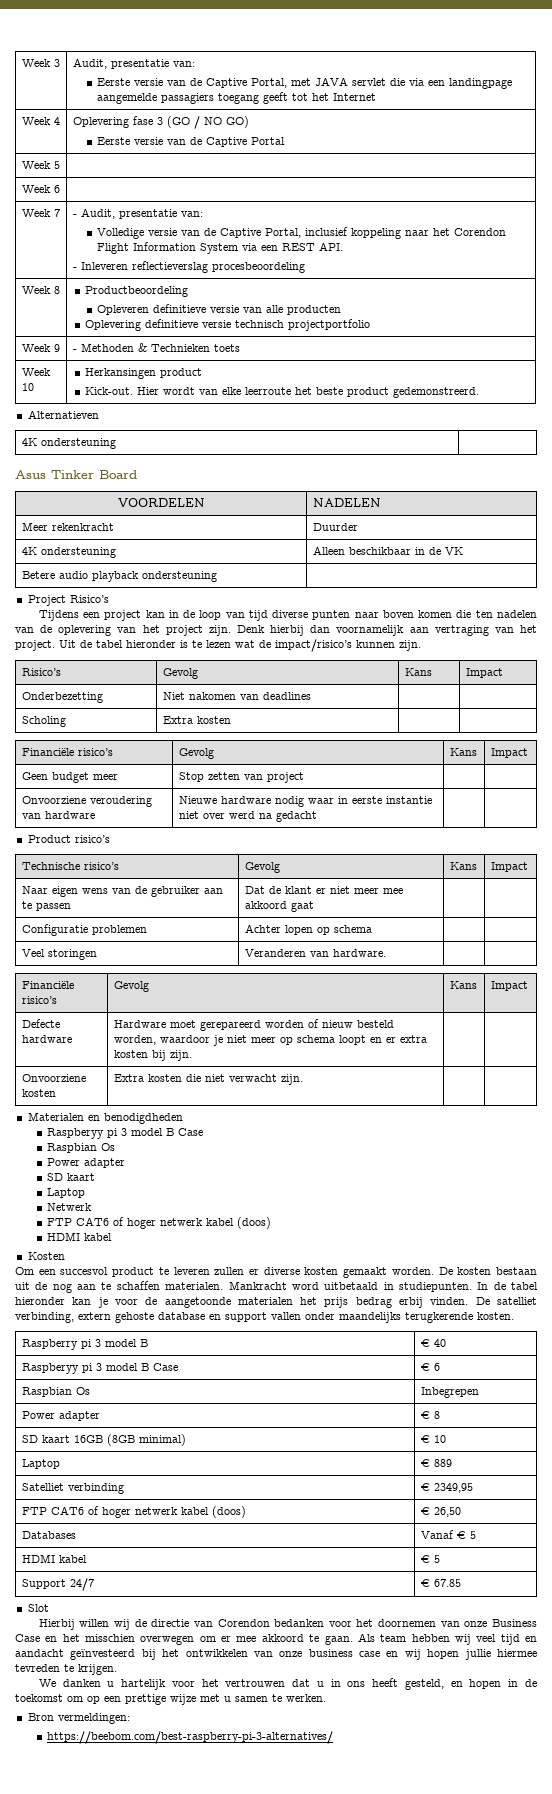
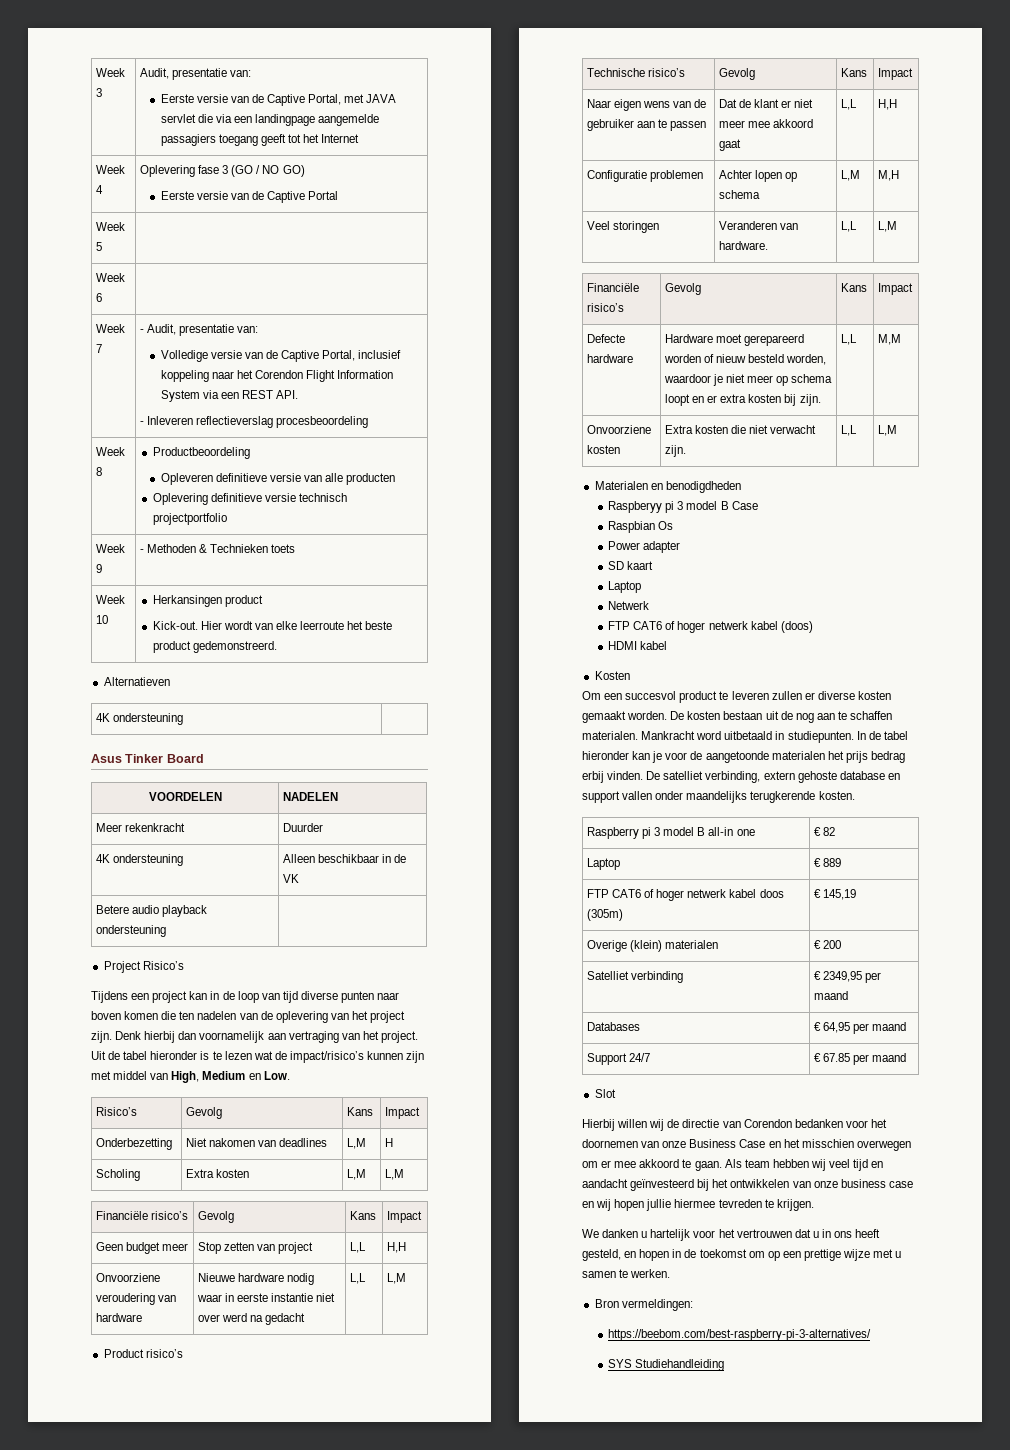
[399,640,421,651] zijn. -> [406,1051,425,1063] [91,1071,290,1083] zijn met middel van High, Medium en Low.
(311, 696) | -> [346,1138,366,1149] [384,1138,393,1147] L,M | H
(231, 720) | -> [346,1169,366,1180] [384,1169,404,1180] L,M | L,M
(304, 777) | -> [349,1242,366,1253] [386,1242,406,1253] L,L | H,H
(317, 816) | -> [349,1273,366,1284] [386,1273,406,1284] L,L | L,M
(314, 906) | -> [840,99,857,110] [877,99,897,110] L,L | H,H
(372, 929) | -> [840,170,860,181] [877,170,899,181] L,M | M,H
(386, 953) | -> [840,221,857,232] [877,221,897,232] L,L | L,M
(192, 1055) | -> [840,334,857,345] [877,334,901,345] L,L | M,M
(303, 1079) | -> [840,425,857,436] [877,425,897,436] L,L | L,M
[420,1339,446,1347] [21,1363,178,1374] [420,1363,440,1371] [21,1387,90,1397] [420,1387,479,1398] [21,1411,100,1421] [420,1411,440,1419] [21,1434,186,1446] [420,1435,446,1443] | € 40 // Raspberyy pi 3 model B Case | € 6 // Raspbian Os | Inbegrepen // Power adapter | € 8 // SD kaart 16GB (8GB minimal) | € 10 -> [708,827,755,836] [813,827,835,836] all-in one | € 82
[21,1483,124,1494] [420,1483,473,1493] [21,1506,246,1518] [420,1507,461,1517] [21,1531,76,1539] [420,1530,476,1539] [21,1554,87,1563] [420,1555,440,1563] // Satelliet verbinding | € 2349,95 // FTP CAT6 of hoger netwerk kabel (doos) | € 26,50 // Databases | Vanaf € 5 // HDMI kabel | € 5 -> [586,889,784,901] [586,909,623,921] [813,889,856,900] [586,940,719,952] [813,940,841,949] [586,971,683,983] [813,971,882,983] [813,991,848,1000] [586,1022,640,1031] [813,1022,907,1034] // FTP CAT6 of hoger netwerk kabel doos (305m) | € 145,19 // Overige (klein) materialen | € 200 // Satelliet verbinding | € 2349,95 per maand // Databases | € 64,95 per maand
(461, 1583) none -> [853,1053,907,1065] per maand
(334, 1737) none -> [608,1359,725,1371] // SYS Studiehandleiding

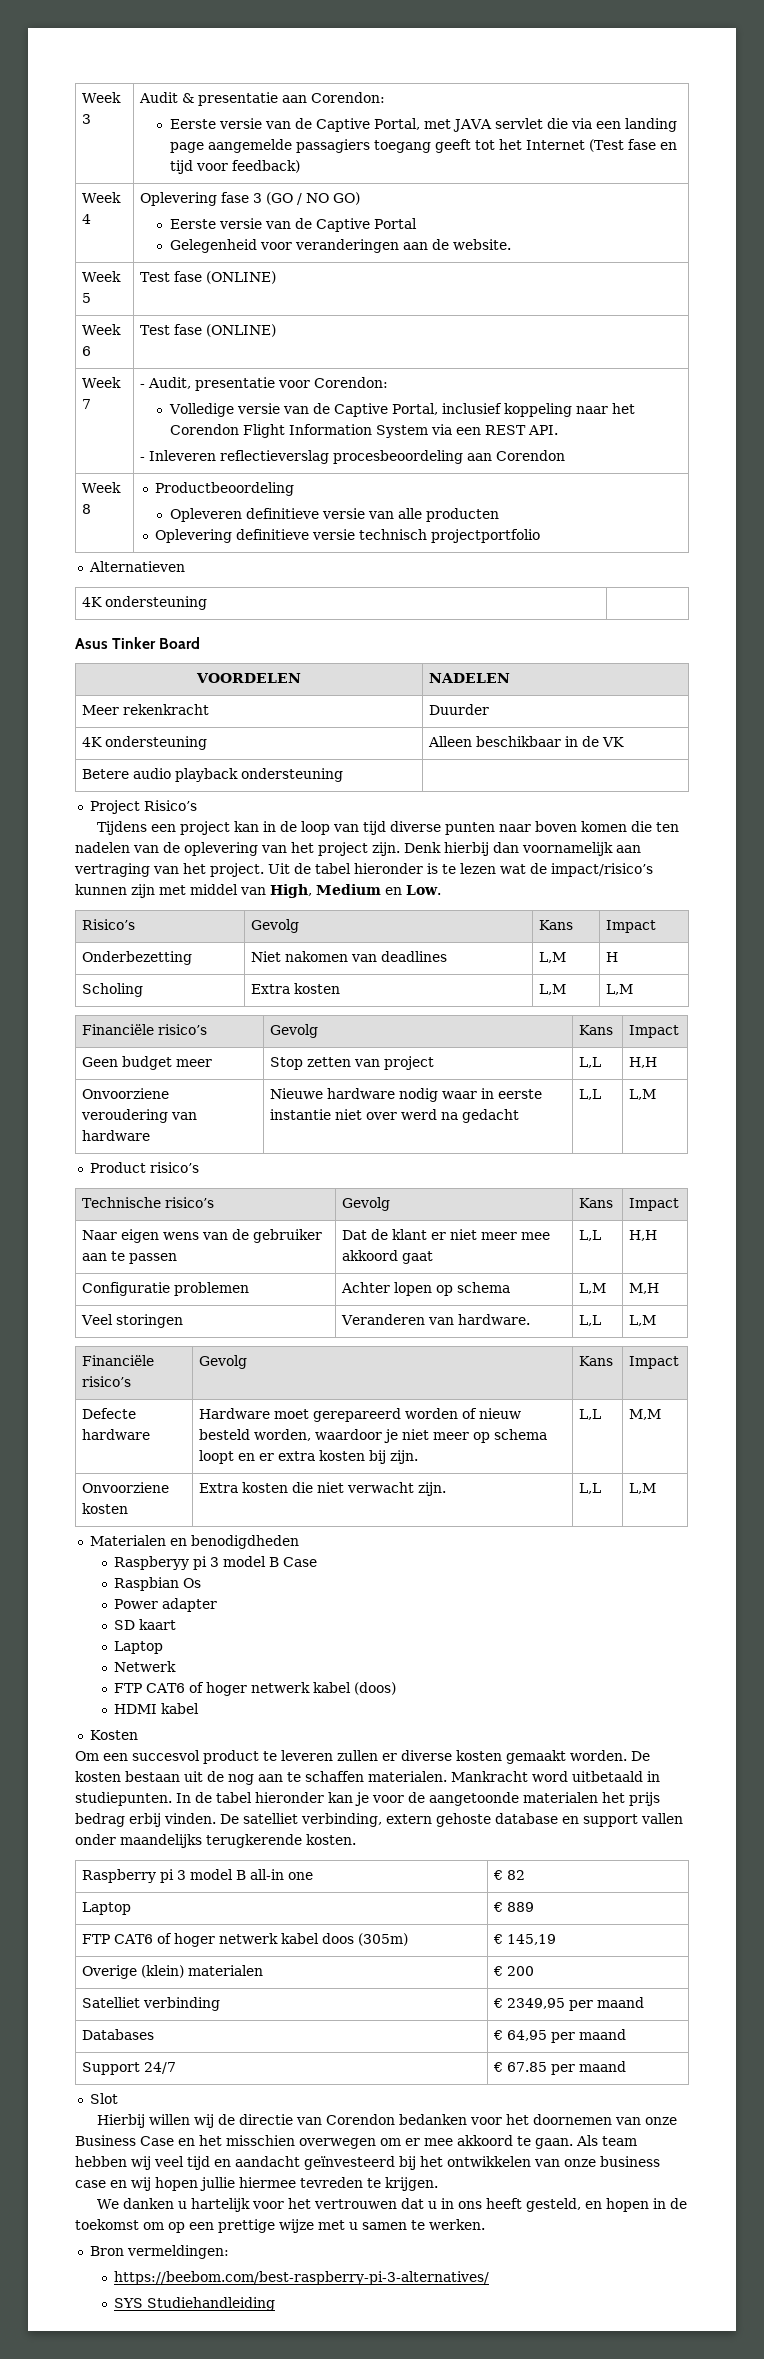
[139,68,252,80] Audit, presentatie van: -> [139,92,386,106] Audit & presentatie aan Corendon:
[255,114,316,126] landingpage -> [624,118,677,132] [169,142,204,153] landing page
(360, 138) none -> [588,139,677,152] [169,160,300,174] (Test fase en tijd voor feedback)
(339, 195) none -> [169,239,511,253] // Gelegenheid voor veranderingen aan de website.
(102, 246) none -> [140,271,277,284] Test fase (ONLINE)
(102, 297) none -> [140,324,277,337] Test fase (ONLINE)
[237,326,259,333] van: -> [278,377,389,388] voor Corendon:
(369, 422) none -> [467,450,566,461] aan Corendon
[95,544,125,553] [95,564,102,573] [139,544,296,553] [95,595,125,604] [95,615,108,624] [152,595,263,607] [152,621,393,630] [152,641,277,653] // Week 9 | - Methoden & Technieken toets // Week 10 | Herkansingen product // Kick-out. Hier wordt van elke leerroute het beste product gedemonstreerd. -> (541, 536) none

